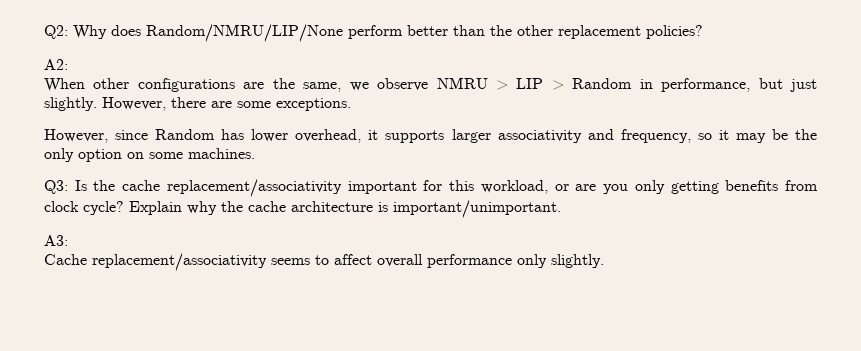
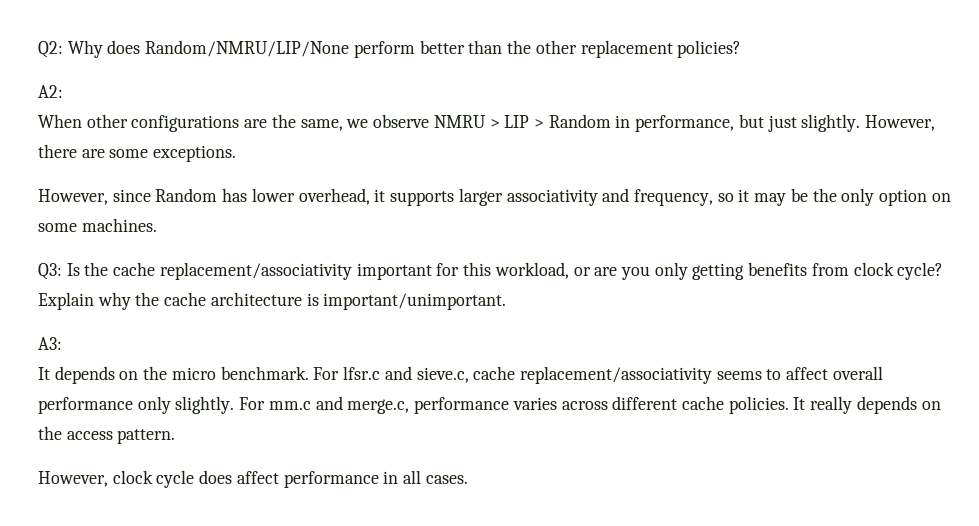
[44,254,87,265] Cache -> [38,366,516,384] It depends on the micro benchmark. For lfsr.c and sieve.c, cache
(604, 261) none -> [239,396,941,414] [38,426,176,444] [38,470,468,488] For mm.c and merge.c, performance varies across different cache policies. It really depends on the access pattern. // However, clock cycle does affect performance in all cases.

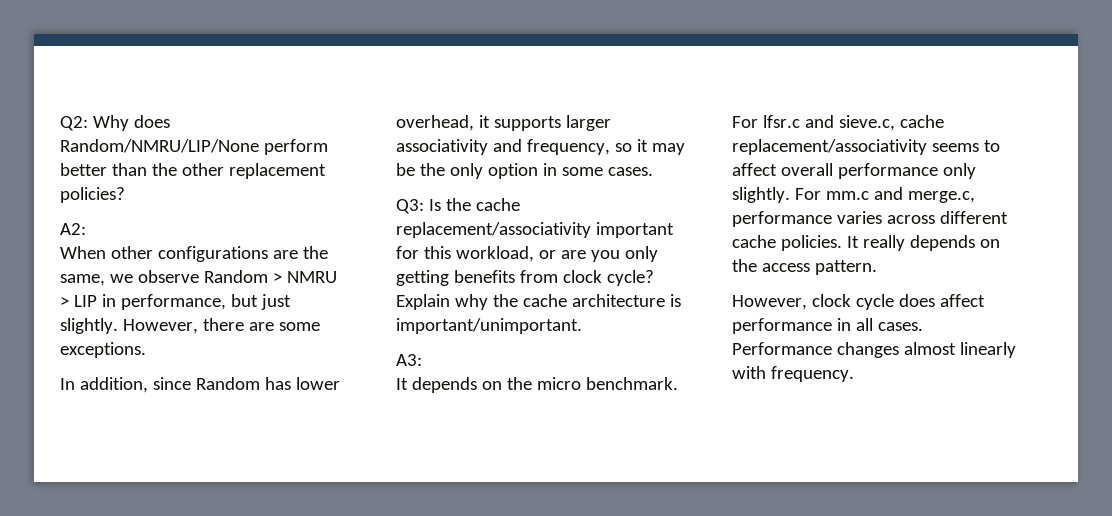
(430, 121) none -> [203,270,282,283] Random >
[533,114,611,128] > Random -> (97, 301) none
[38,189,108,205] However, -> [60,377,148,393] In addition,
[931,193,951,202] [38,218,157,232] on some machines. -> [542,163,653,176] in some cases.
(468, 479) none -> [732,342,1016,358] [732,366,854,382] Performance changes almost linearly with frequency.

